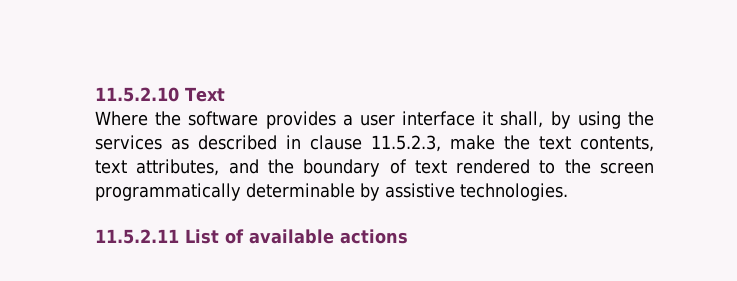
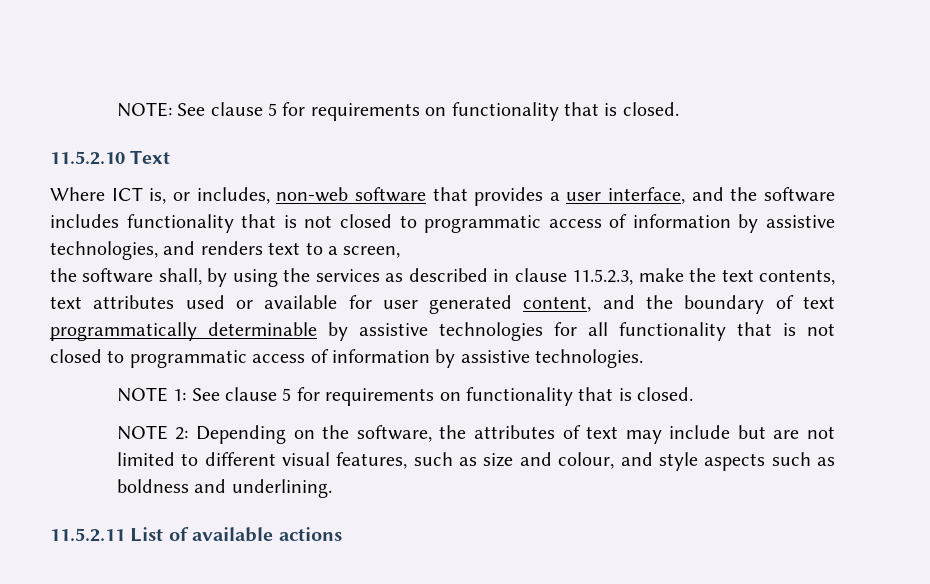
[95,87,225,102] [95,111,494,129] 11.5.2.10 Text // Where the software provides a user interface it -> [116,102,679,121] [50,150,171,165] [50,187,835,206] [50,214,836,233] [50,241,401,260] [50,268,154,283] NOTE: See clause 5 for requirements on functionality that is closed. // 11.5.2.10 Text // Where ICT is, or includes, non-web software that provides a user interface, and the software includes functionality that is not closed to programmatic access of information by assistive technologies, and renders text to a screen, // the software
[136,159,220,176] attributes, -> [93,295,592,314] attributes used or available for user generated content,
[456,159,655,174] [95,183,568,201] rendered to the screen programmatically determinable by assistive technologies. -> [50,322,835,341] [50,349,644,368] [116,387,694,406] [116,425,835,444] [116,452,836,471] [116,479,332,498] programmatically determinable by assistive technologies for all functionality that is not closed to programmatic access of information by assistive technologies. // NOTE 1: See clause 5 for requirements on functionality that is closed. // NOTE 2: Depending on the software, the attributes of text may include but are not limited to different visual features, such as size and colour, and style aspects such as boldness and underlining.

